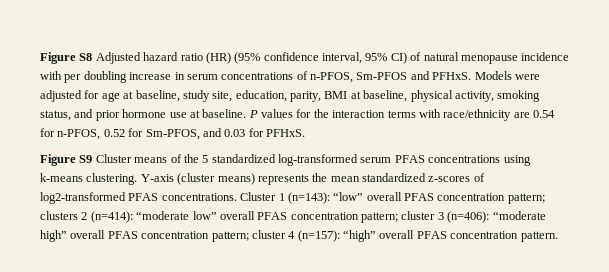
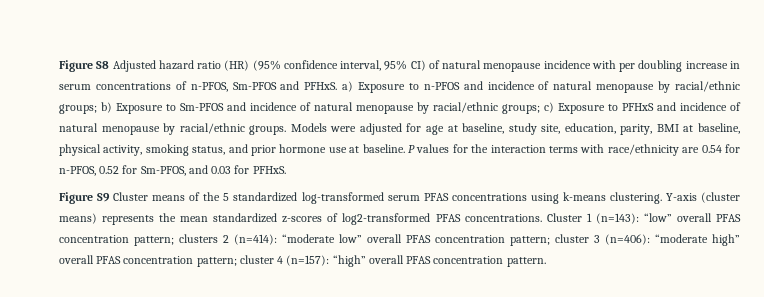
(472, 76) none -> [342,81,740,93] [59,102,741,114] [59,123,287,135] a) Exposure to n-PFOS and incidence of natural menopause by racial/ethnic groups; b) Exposure to Sm-PFOS and incidence of natural menopause by racial/ethnic groups; c) Exposure to PFHxS and incidence of natural menopause by racial/ethnic groups.

